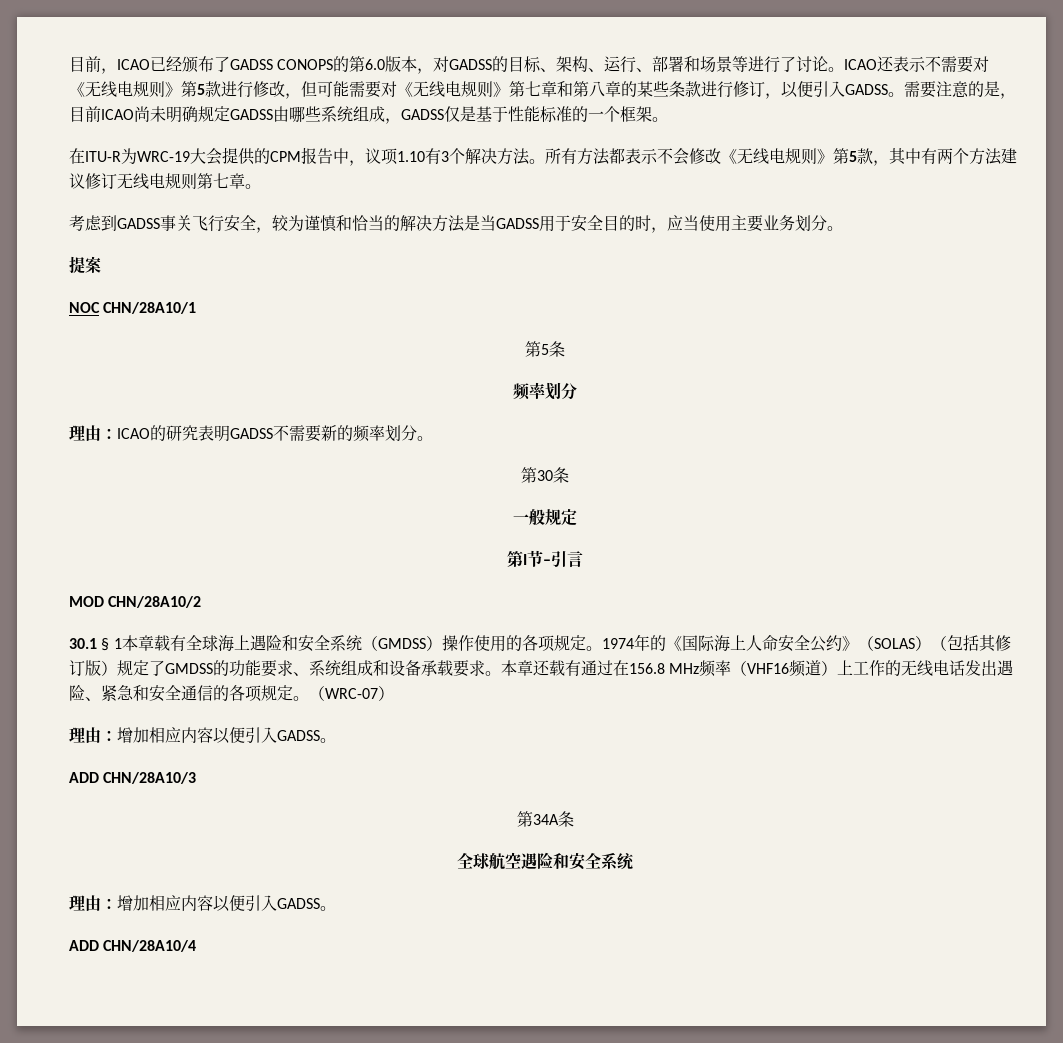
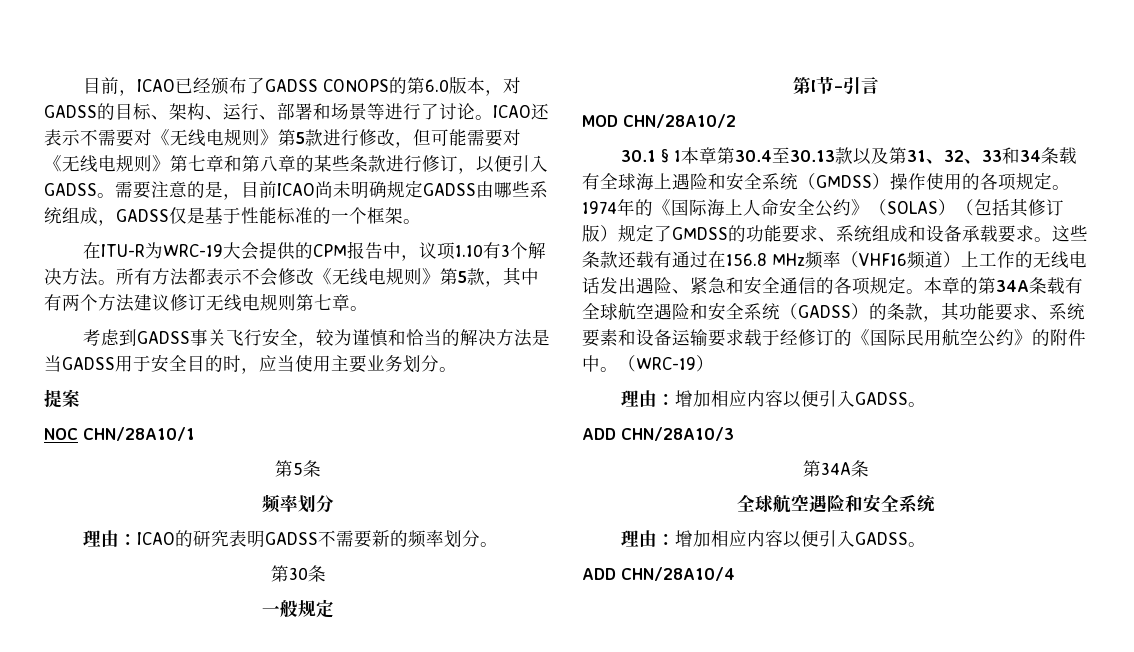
(154, 643) none -> [716,147,1059,165] 第30.4至30.13款以及第31、32、33和34条
[501,660,533,676] 本章 -> [1052,225,1088,242] [582,251,618,268] 这些条款
[309,686,378,701] （WRC-07 -> [924,277,1083,294] [582,302,1085,322] [582,329,1086,347] [582,355,696,372] 本章的第34A条载有全球航空遇险和安全系统（GADSS）的条款，其功能要求、系统要素和设备运输要求载于经修订的《国际民用航空公约》的附件中。（WRC-19

